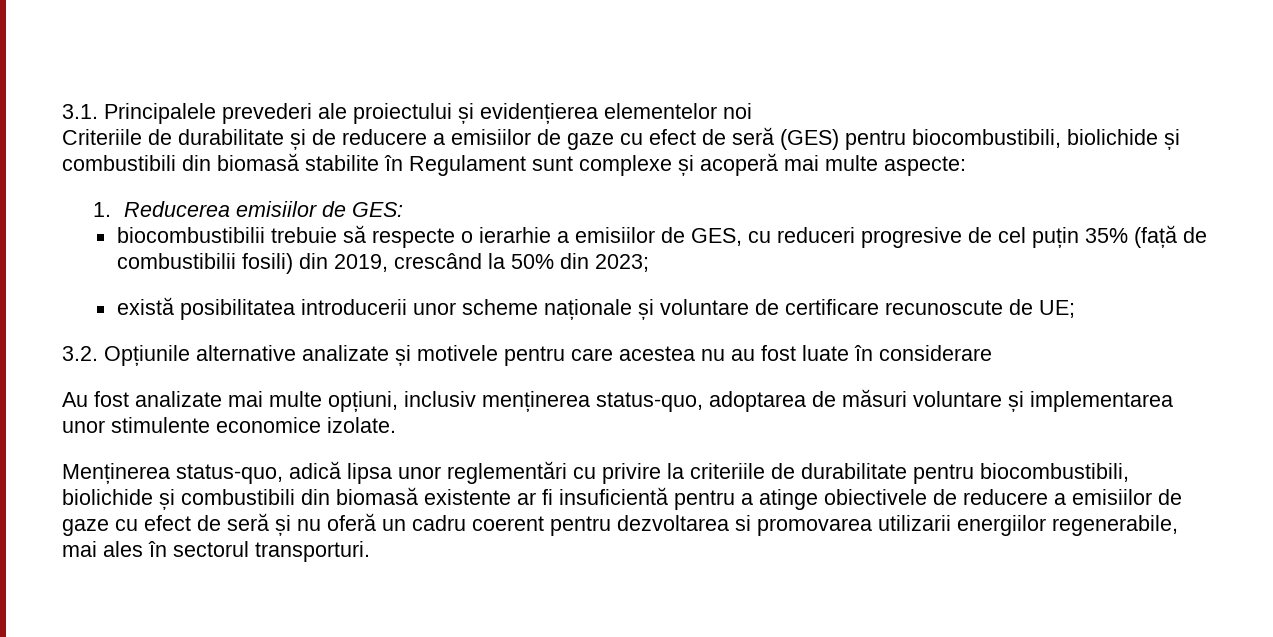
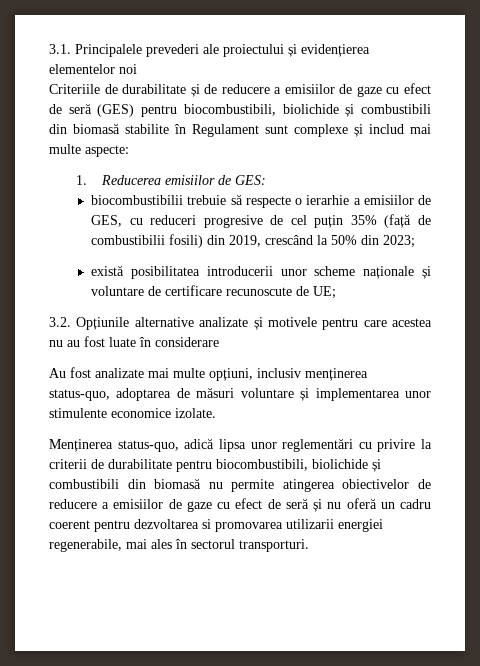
[700,153,778,176] acoperă -> [369,124,404,134] includ
[690,463,765,479] criteriile -> [49,459,87,469] criterii
[424,487,927,510] existente ar fi insuficientă pentru a atinge obiectivele -> [208,479,410,492] nu permite atingerea obiectivelor
[957,515,1046,536] energiilor -> [338,519,383,532] energiei

